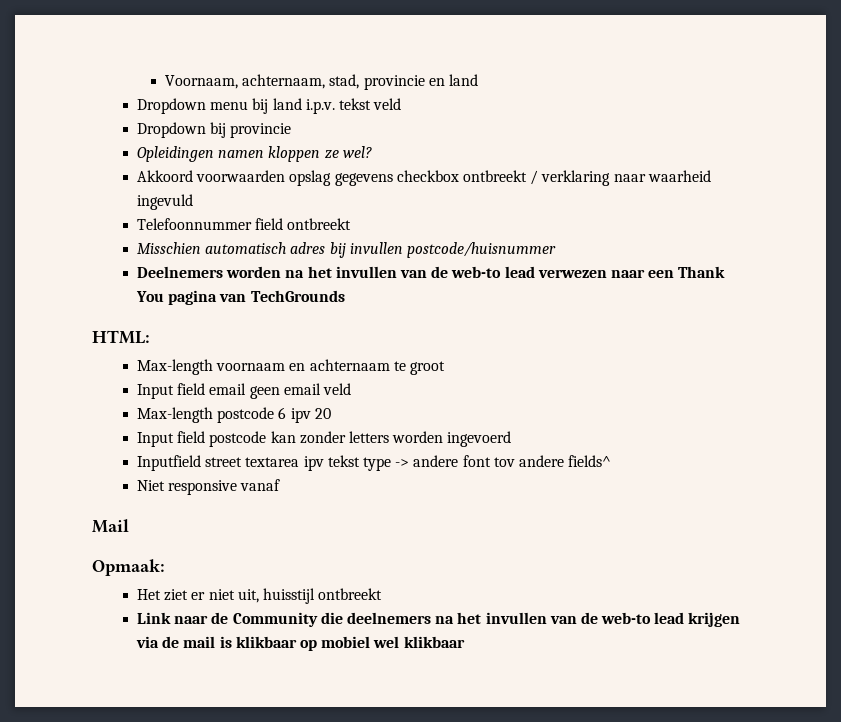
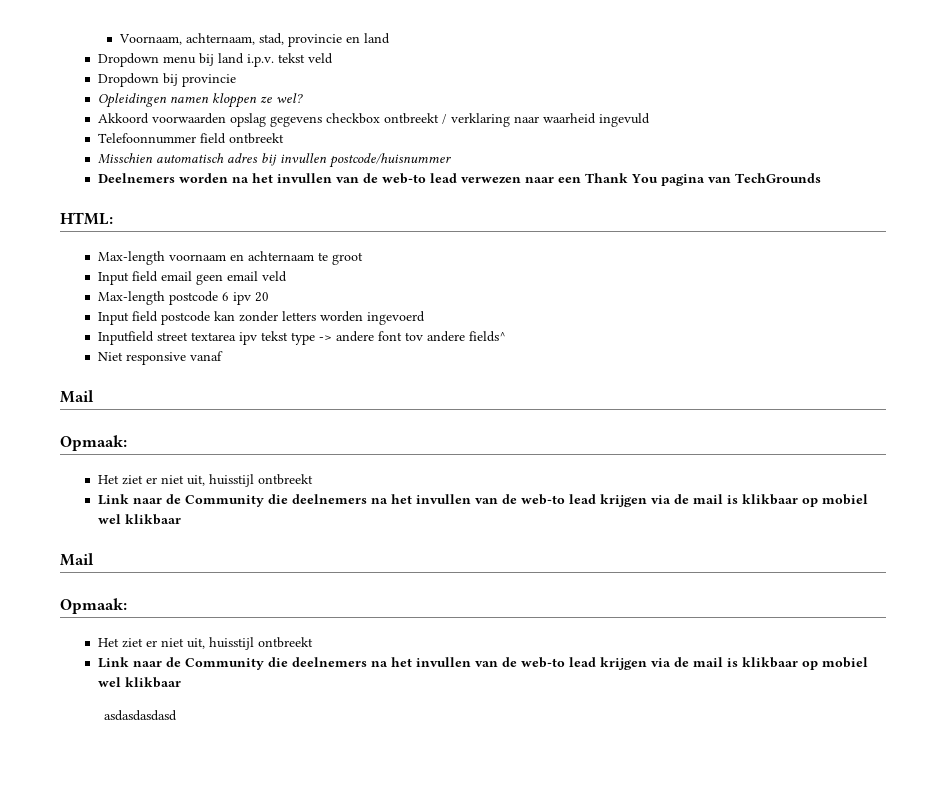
(465, 642) none -> [60,553,94,566] [60,598,127,614] [97,637,313,650] [97,657,868,670] [97,677,181,688] [104,710,178,721] // Mail // Opmaak: // Het ziet er niet uit, huisstijl ontbreekt // Link naar de Community die deelnemers na het invullen van de web-to lead krijgen via de mail is klikbaar op mobiel wel klikbaar // asdasdasdasd

